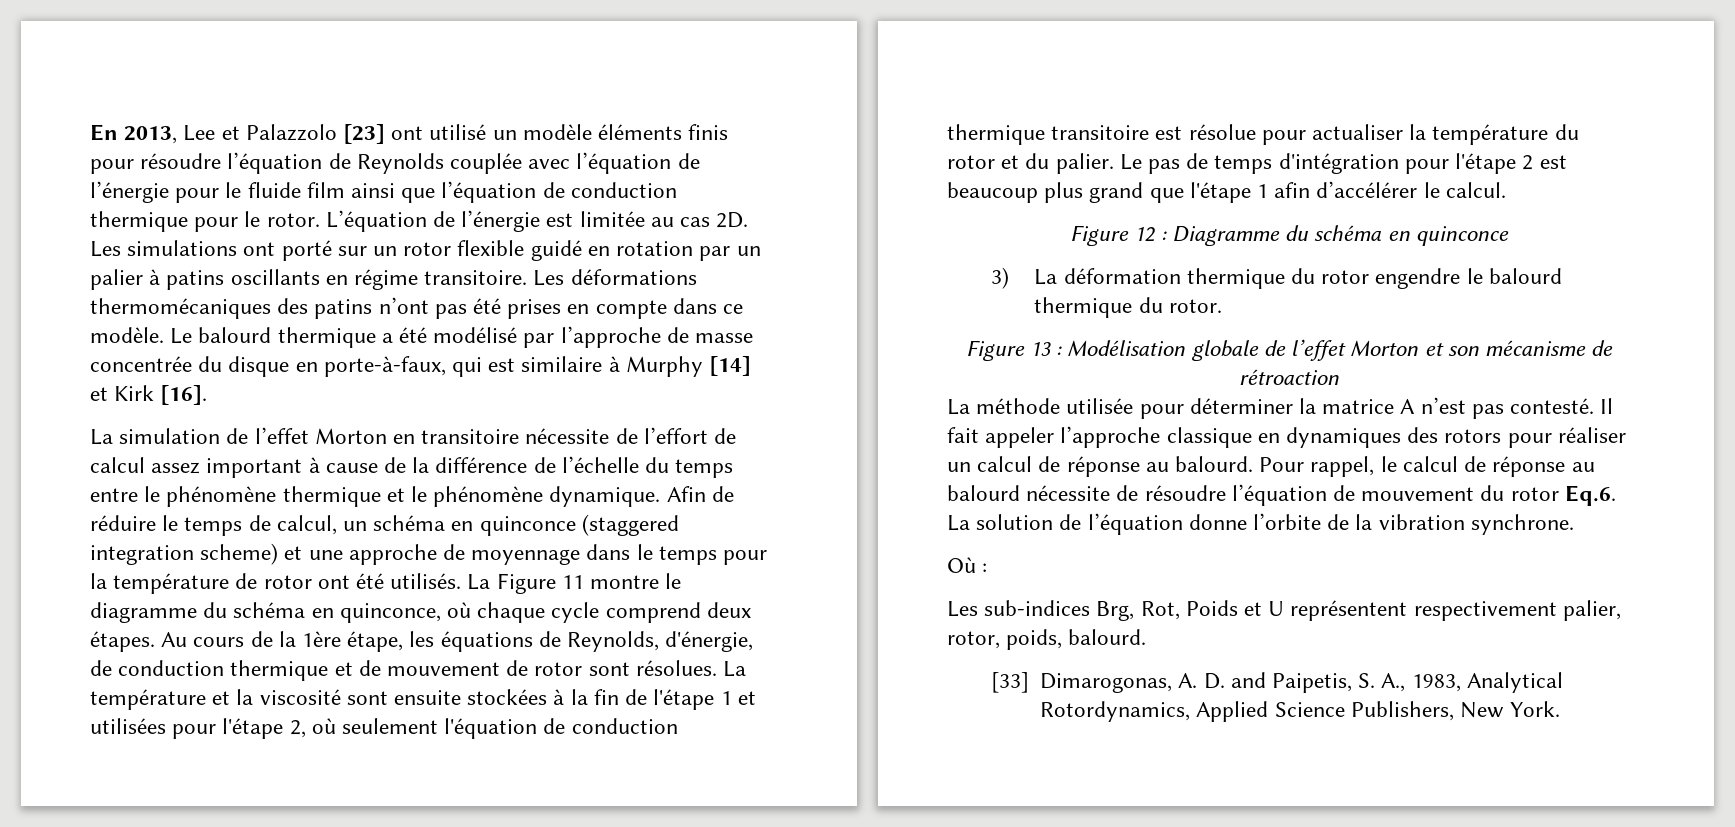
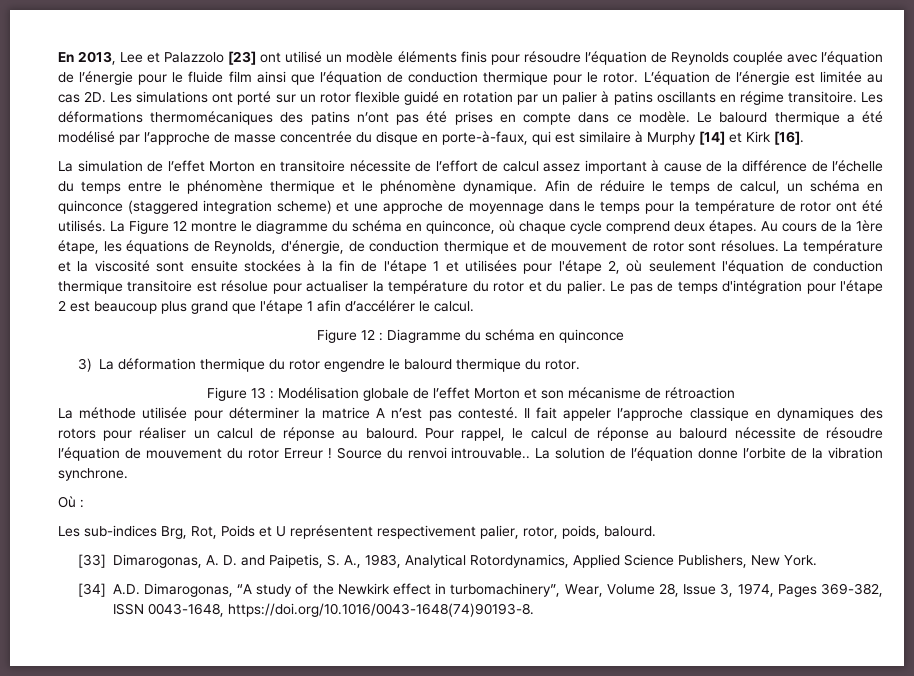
[561,575,584,589] 11 -> [173,220,187,231] 12
[1564,485,1616,506] Eq.6. -> [283,447,531,459] Erreur ! Source du renvoi introuvable..
(1561, 709) none -> [77,583,884,597] [112,603,534,617] // [34] A.D. Dimarogonas, “A study of the Newkirk effect in turbomachinery”, Wear, Volume 28, Issue 3, 1974, Pages 369-382, ISSN 0043-1648, https://doi.org/10.1016/0043-1648(74)90193-8.

